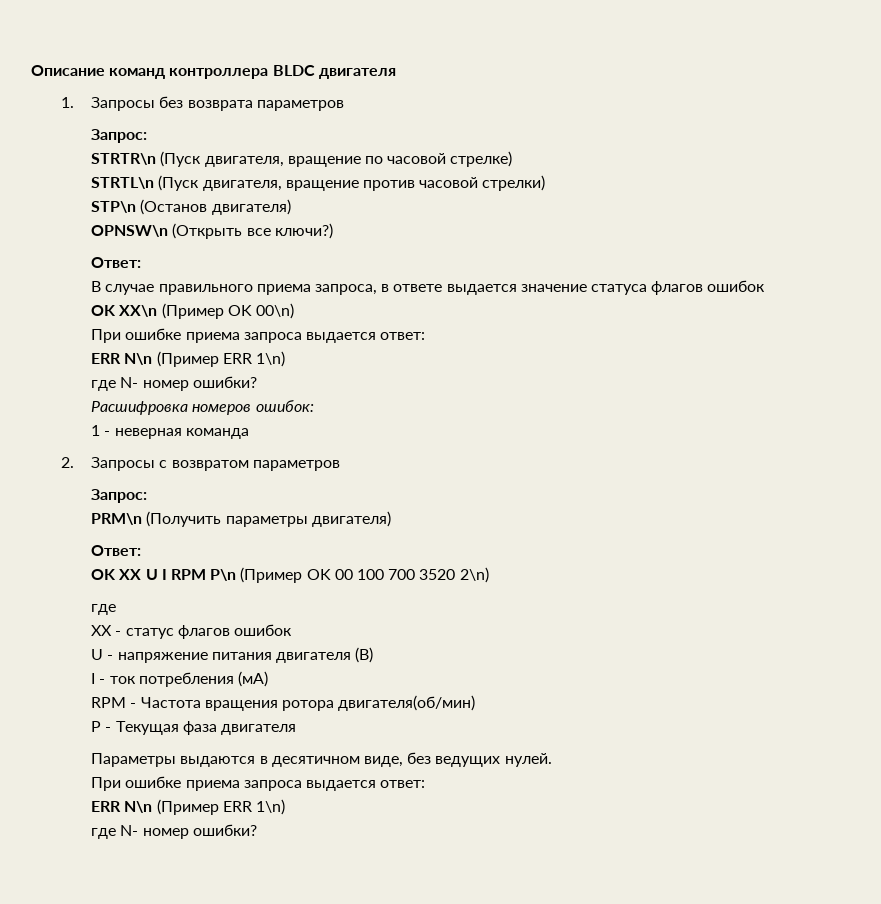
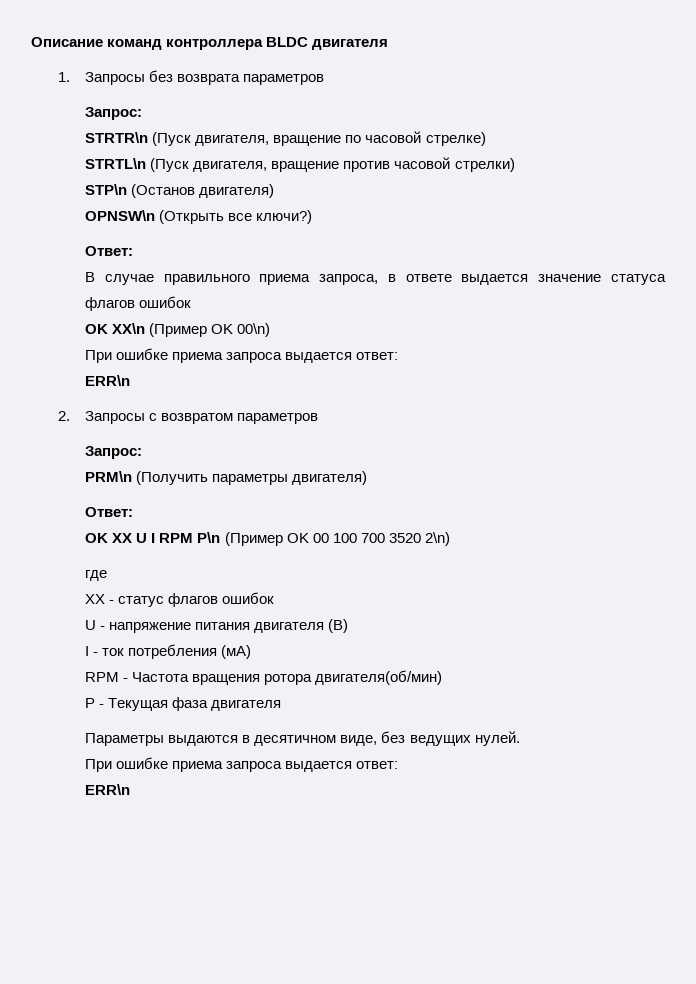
[91,351,286,367] [91,376,257,391] [91,400,314,415] [91,425,249,439] ERR N\n (Пример ERR 1\n) // где N- номер ошибки? // Расшифровка номеров ошибок: // 1 - неверная команда -> [85,375,131,386] ERR\n
[91,799,286,815] [91,824,257,839] ERR N\n (Пример ERR 1\n) // где N- номер ошибки? -> [85,784,131,795] ERR\n

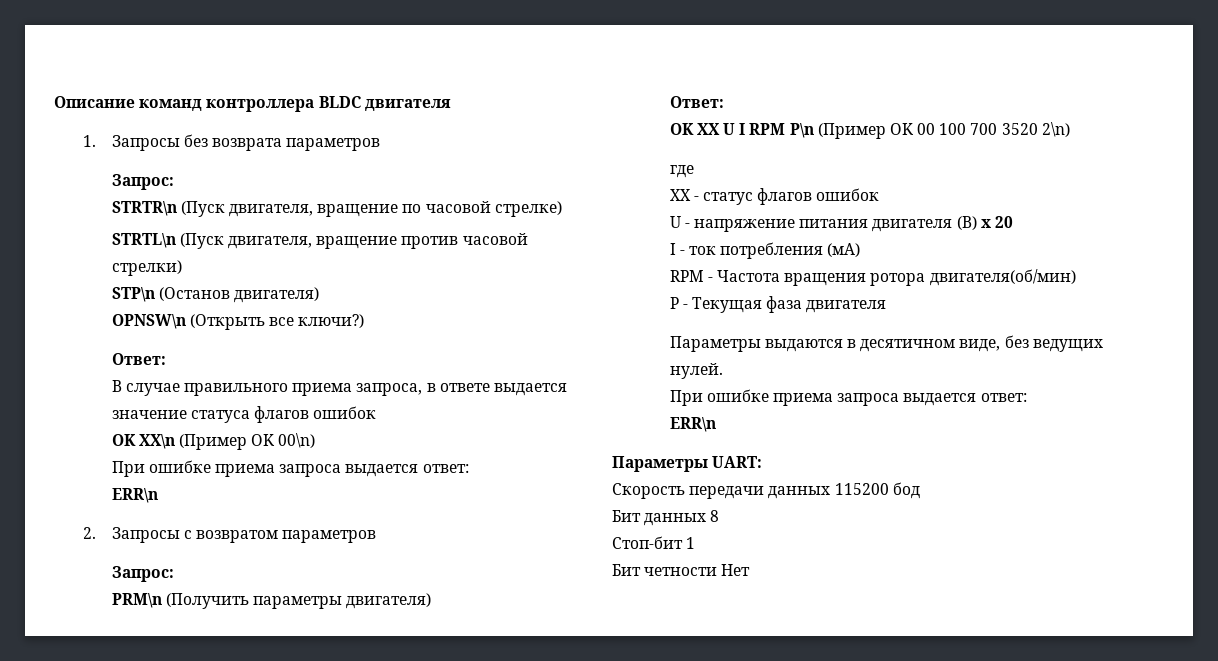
(349, 626) none -> [980,216,1013,228] x 20
(131, 789) none -> [612,456,763,472] [612,482,920,499] [612,510,720,526] [612,536,696,549] [612,564,751,576] // Параметры UART: // Скорость передачи данных 115200 бод // Бит данных 8 // Стоп-бит 1 // Бит четности Нет

